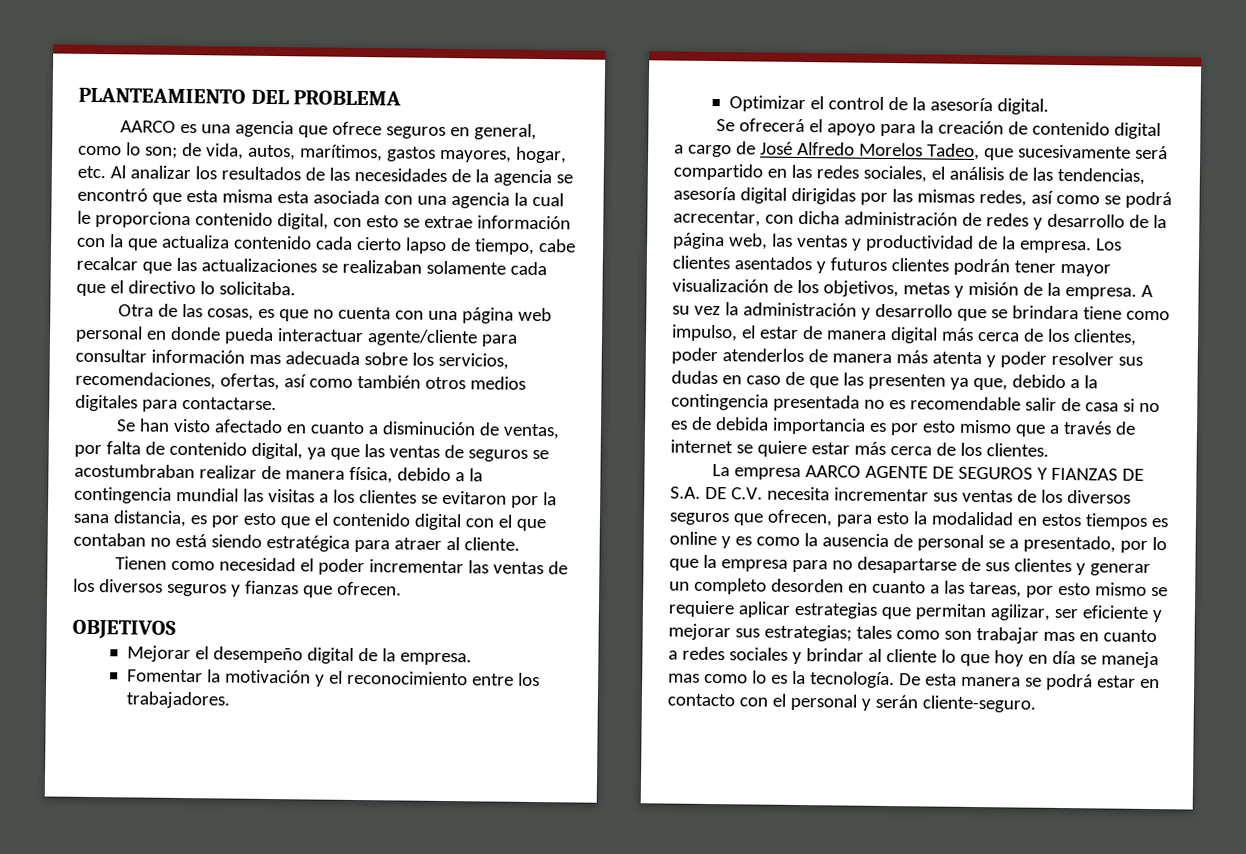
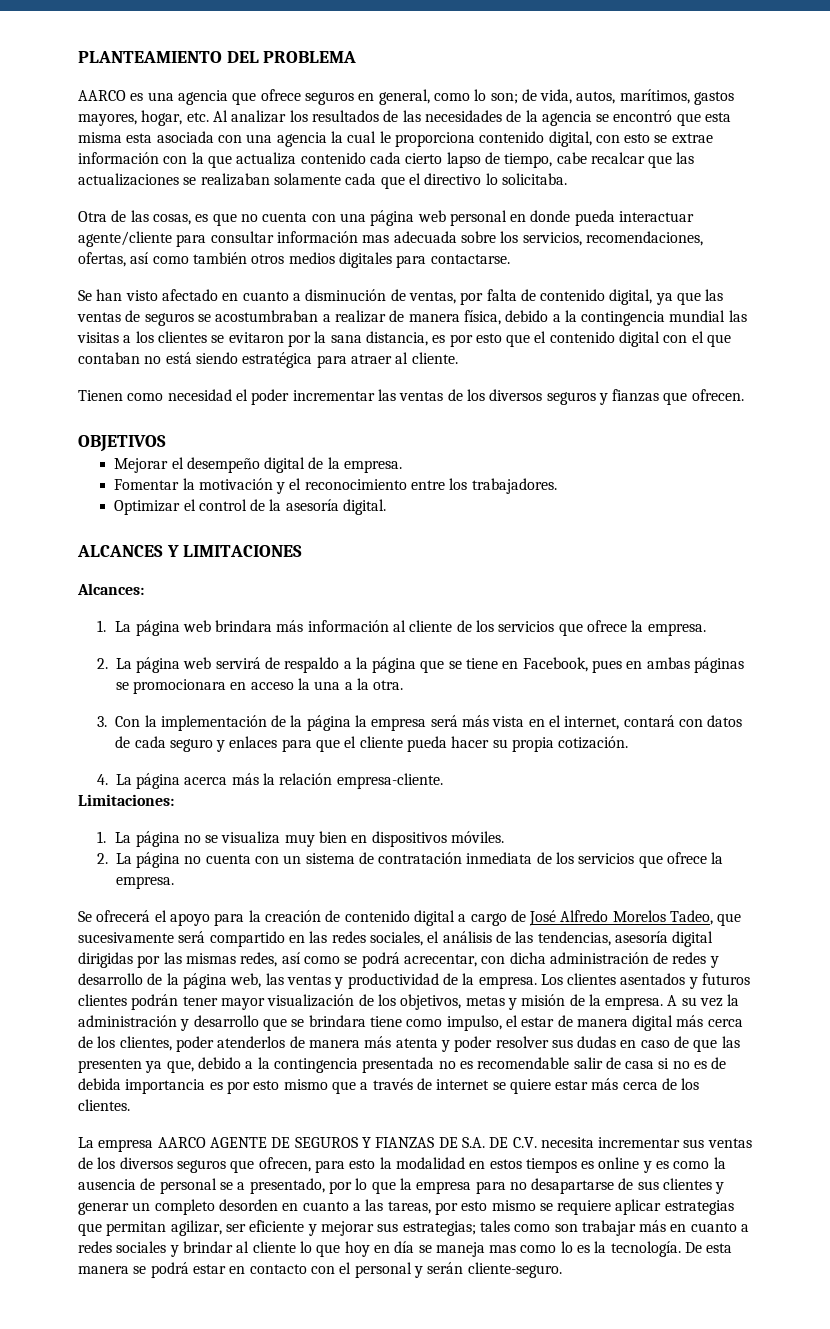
(195, 471) none -> [322,314,331,322] a
(1049, 106) none -> [77,545,303,557] [77,583,144,595] [96,620,706,636] [96,657,745,673] [115,678,404,694] [96,715,743,731] [115,736,629,752] [96,773,443,789] [78,794,174,806] [96,831,505,847] [96,852,724,868] [115,876,174,889] // ALCANCES Y LIMITACIONES // Alcances: // 1. La página web brindara más información al cliente de los servicios que ofrece la empresa. // 2. La página web servirá de respaldo a la página que se tiene en Facebook, pues en ambas páginas se promocionara en acceso la una a la otra. // 3. Con la implementación de la página la empresa será más vista en el internet, contará con datos de cada seguro y enlaces para que el cliente pueda hacer su propia cotización. // 4. La página acerca más la relación empresa-cliente. // Limitaciones: // 1. La página no se visualiza muy bien en dispositivos móviles. // 2. La página no cuenta con un sistema de contratación inmediata de los servicios que ofrece la empresa.
[1042,631,1075,642] mas -> [639,1220,667,1232] más

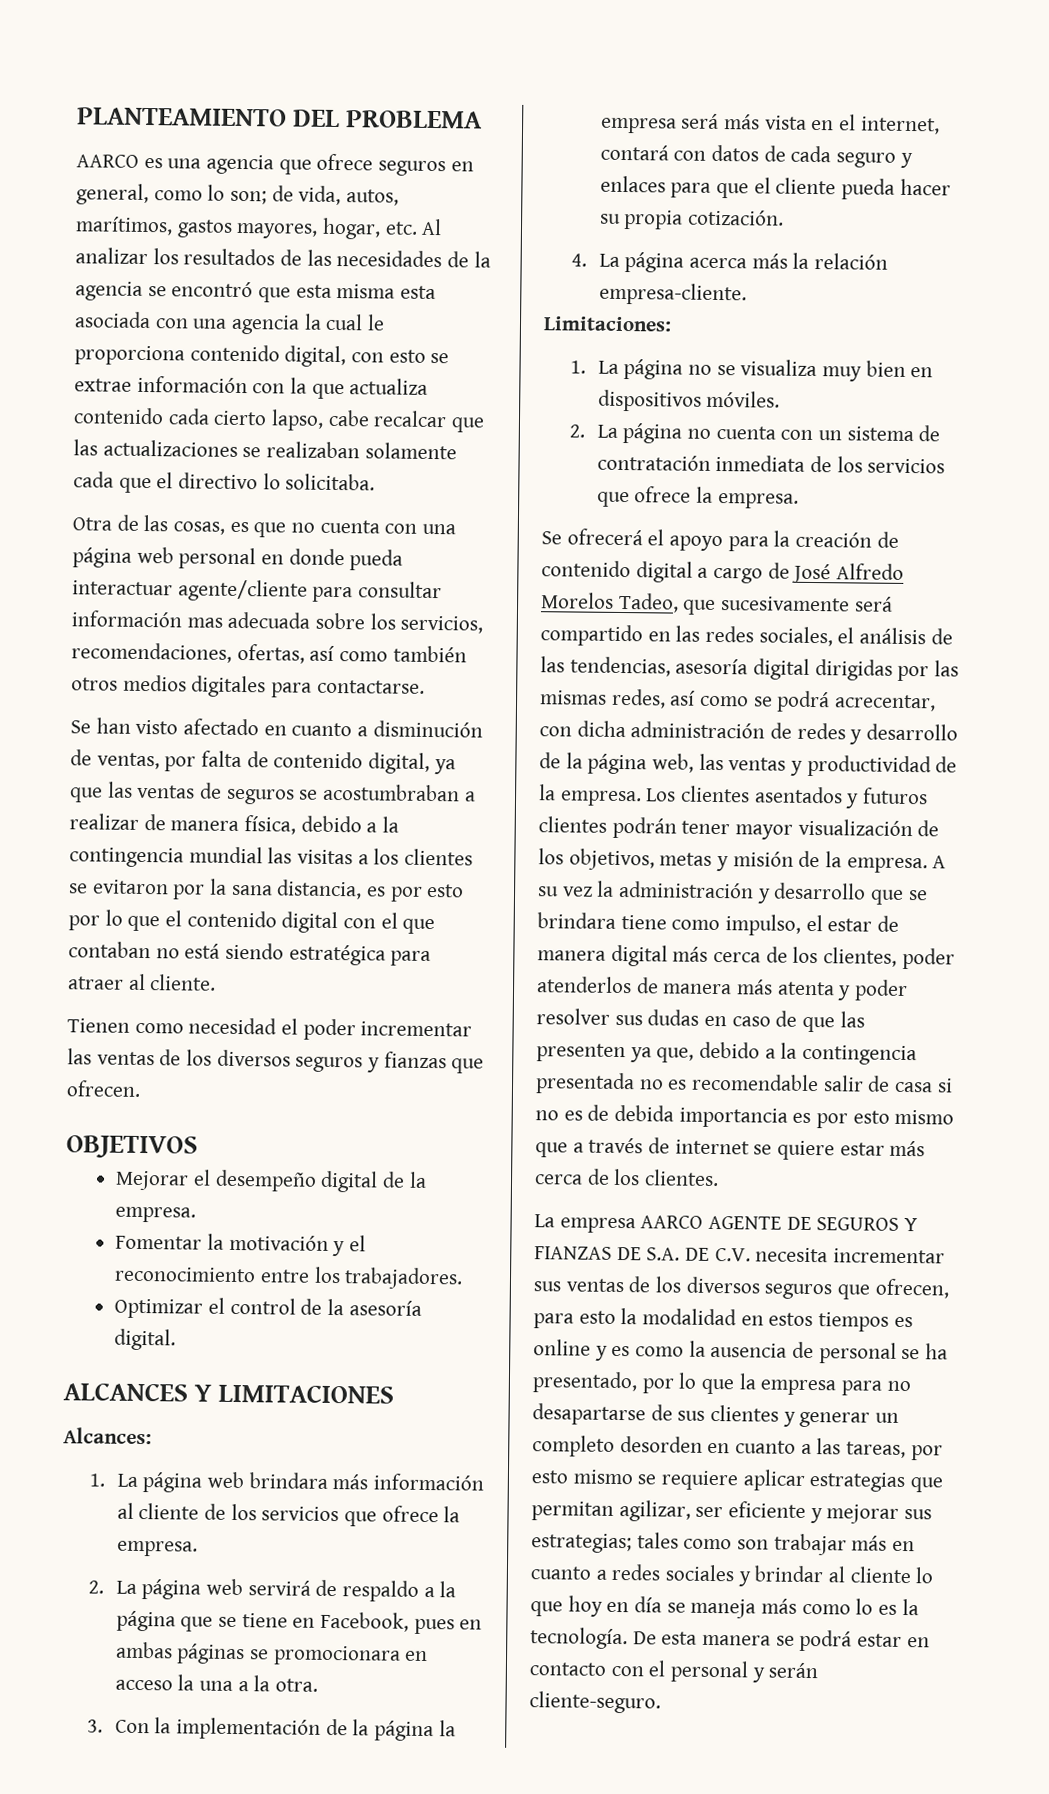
[446,152,553,168] lapso de tiempo, -> [271,409,325,431] lapso,
(502, 338) none -> [68,909,123,931] por lo
[237,1182,246,1190] a -> [925,1343,949,1360] ha
[489,1245,517,1253] mas -> [761,1598,798,1614] más

